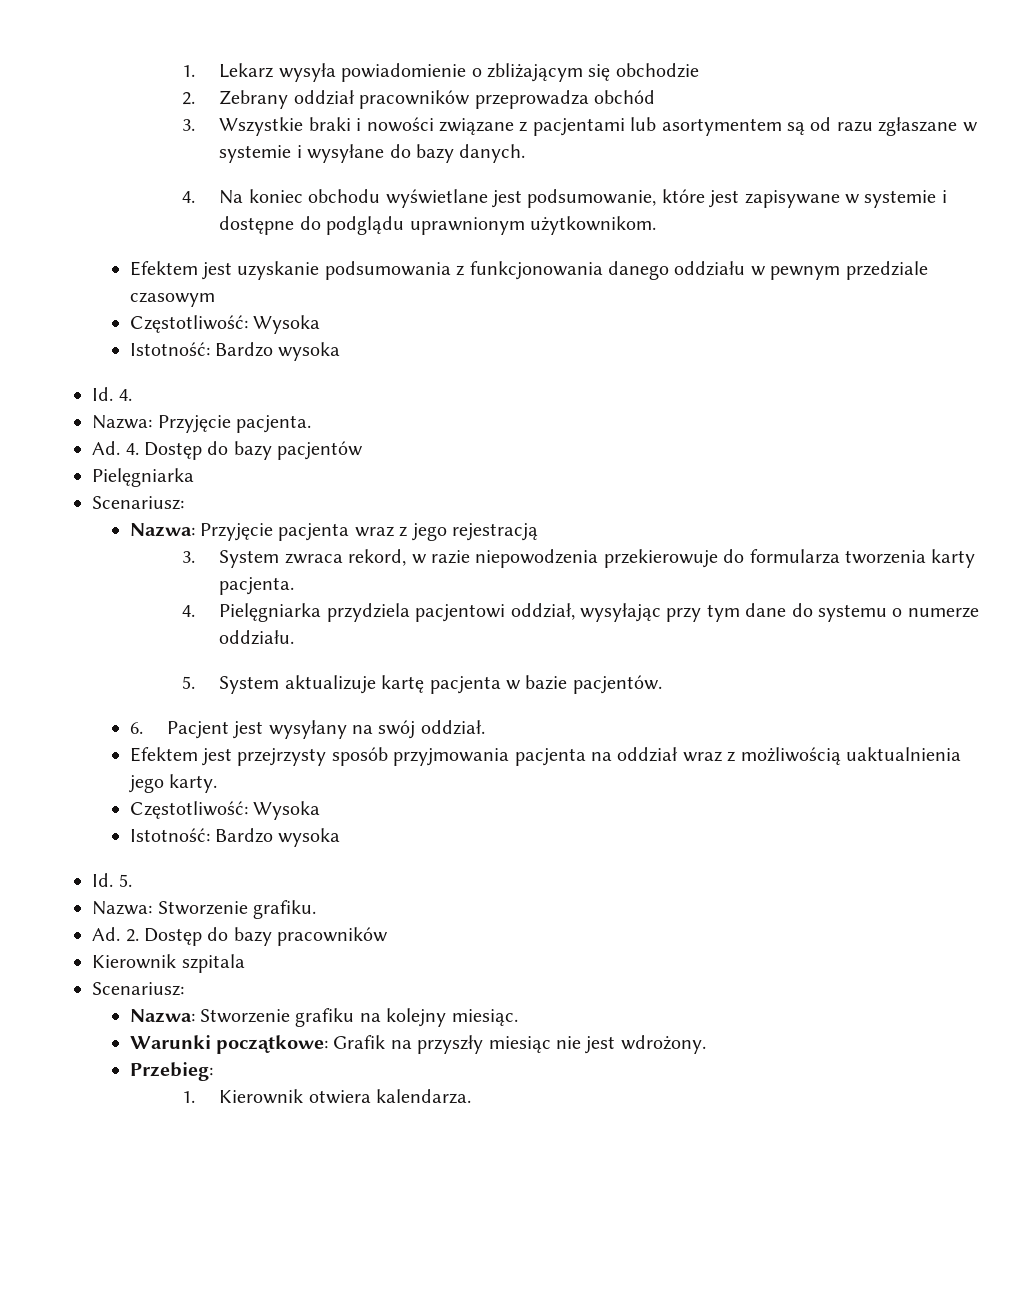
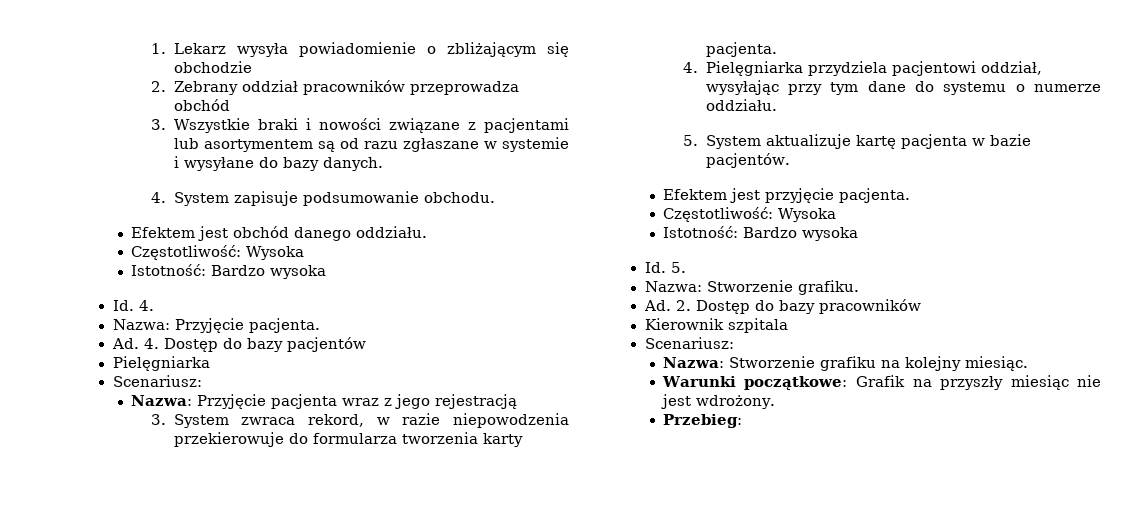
[219,189,947,208] [219,216,656,235] [129,261,928,280] [129,292,215,307] Na koniec obchodu wyświetlane jest podsumowanie, które jest zapisywane w systemie i dostępne do podglądu uprawnionym użytkownikom. // Efektem jest uzyskanie podsumowania z funkcjonowania danego oddziału w pewnym przedziale czasowym -> [173,191,495,206] [131,226,428,241] System zapisuje podsumowanie obchodu. // Efektem jest obchód danego oddziału.
[129,720,485,739] [129,747,961,766] [128,774,217,793] 6. Pacjent jest wysyłany na swój oddział. // Efektem jest przejrzysty sposób przyjmowania pacjenta na oddział wraz z możliwością uaktualnienia jego karty. -> [663,188,911,203] Efektem jest przyjęcie pacjenta.
[182,1089,472,1104] // 1. Kierownik otwiera kalendarza. -> (743, 421) none

